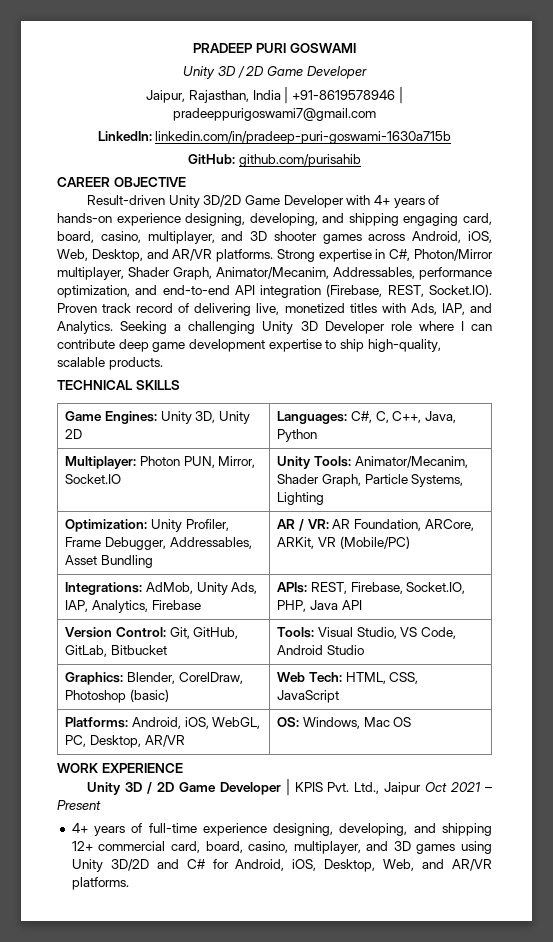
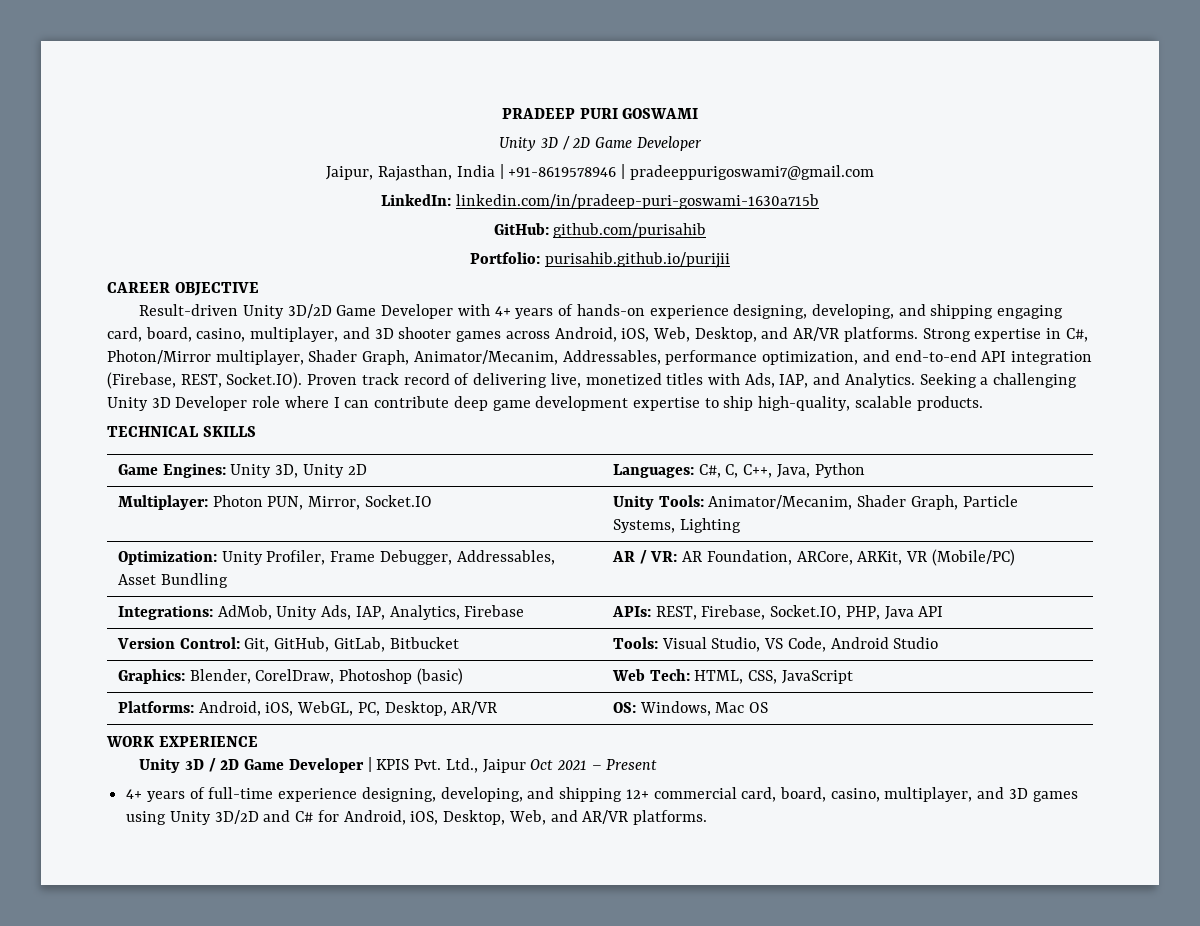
(361, 160) none -> [470,252,730,268] // Portfolio: purisahib.github.io/purijii

